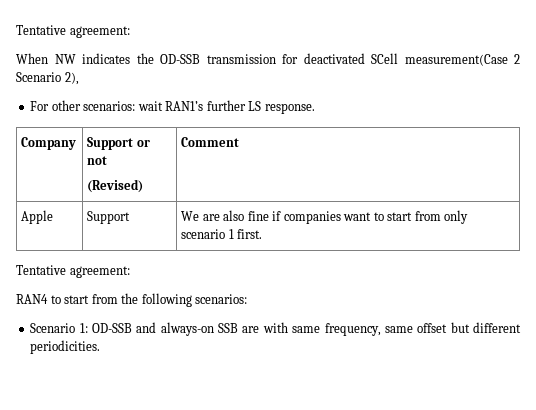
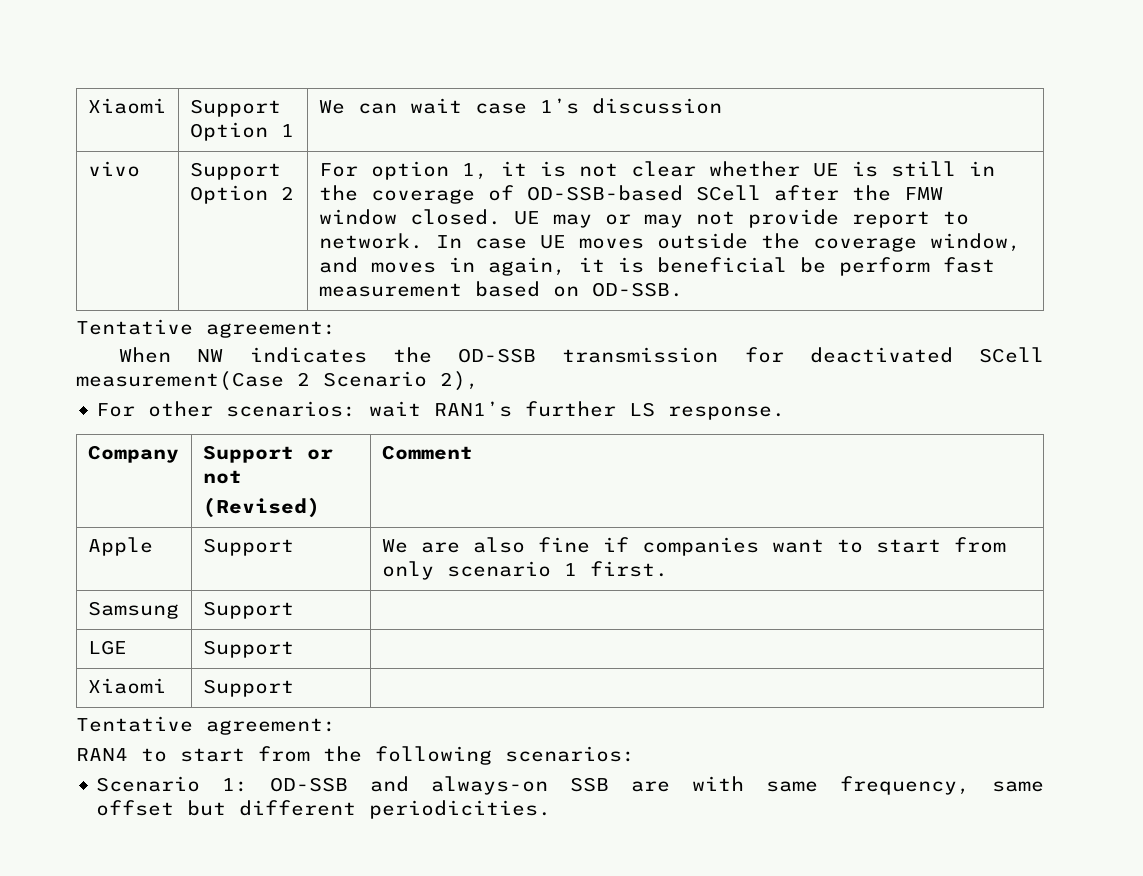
(16, 30) none -> [87,98,166,114] [189,99,281,117] [189,122,294,141] [318,98,722,114] [87,161,140,177] [189,162,281,180] [189,185,294,204] [318,161,995,180] [318,185,943,204] [318,209,969,228] [318,233,1021,252] [318,257,995,276] [318,281,683,297] Xiaomi | Support Option 1 | We can wait case 1’s discussion // vivo | Support Option 2 | For option 1, it is not clear whether UE is still in the coverage of OD-SSB-based SCell after the FMW window closed. UE may or may not provide report to network. In case UE moves outside the coverage window, and moves in again, it is beneficial be perform fast measurement based on OD-SSB. //
(263, 234) none -> [87,601,179,619] [202,601,294,619] [87,640,127,655] [202,640,294,658] [87,678,166,694] [202,679,294,697] // Samsung | Support | // LGE | Support | // Xiaomi | Support |

